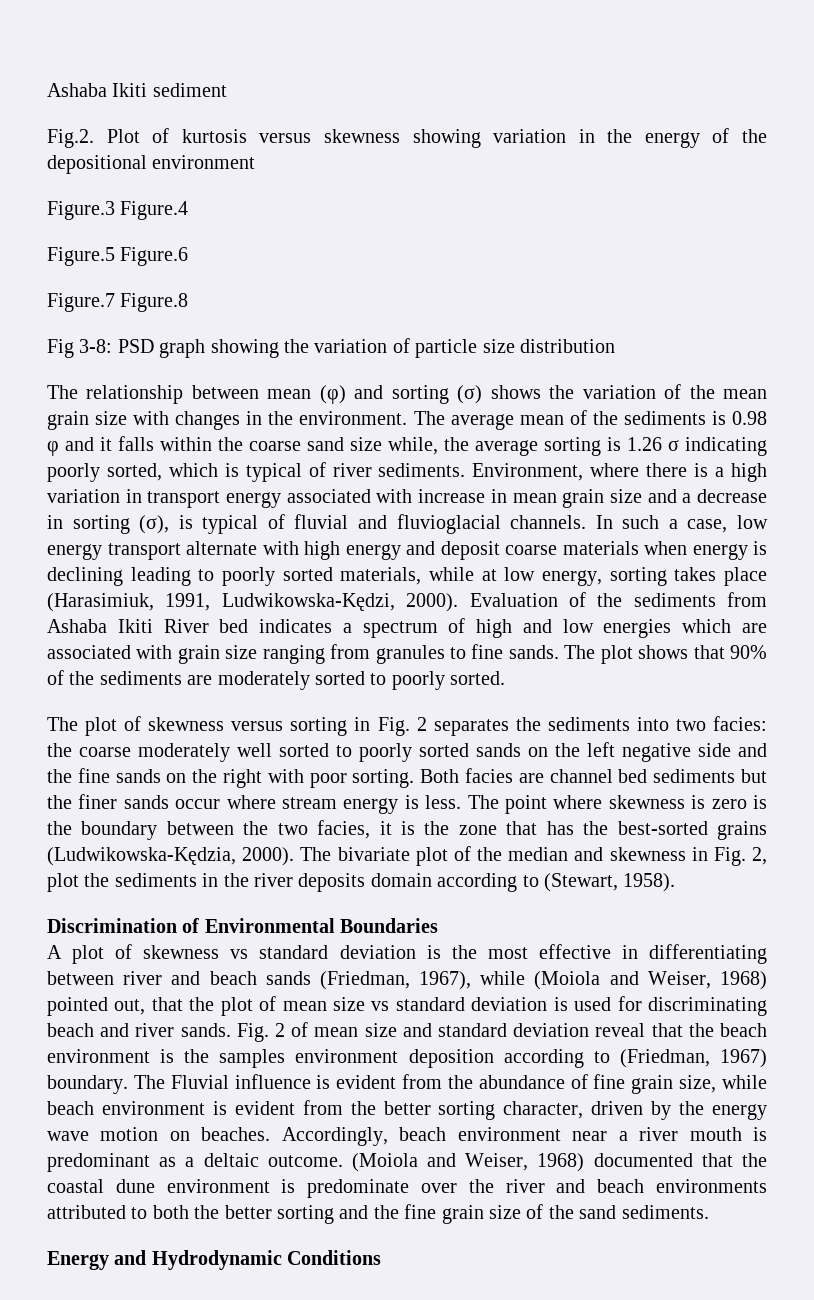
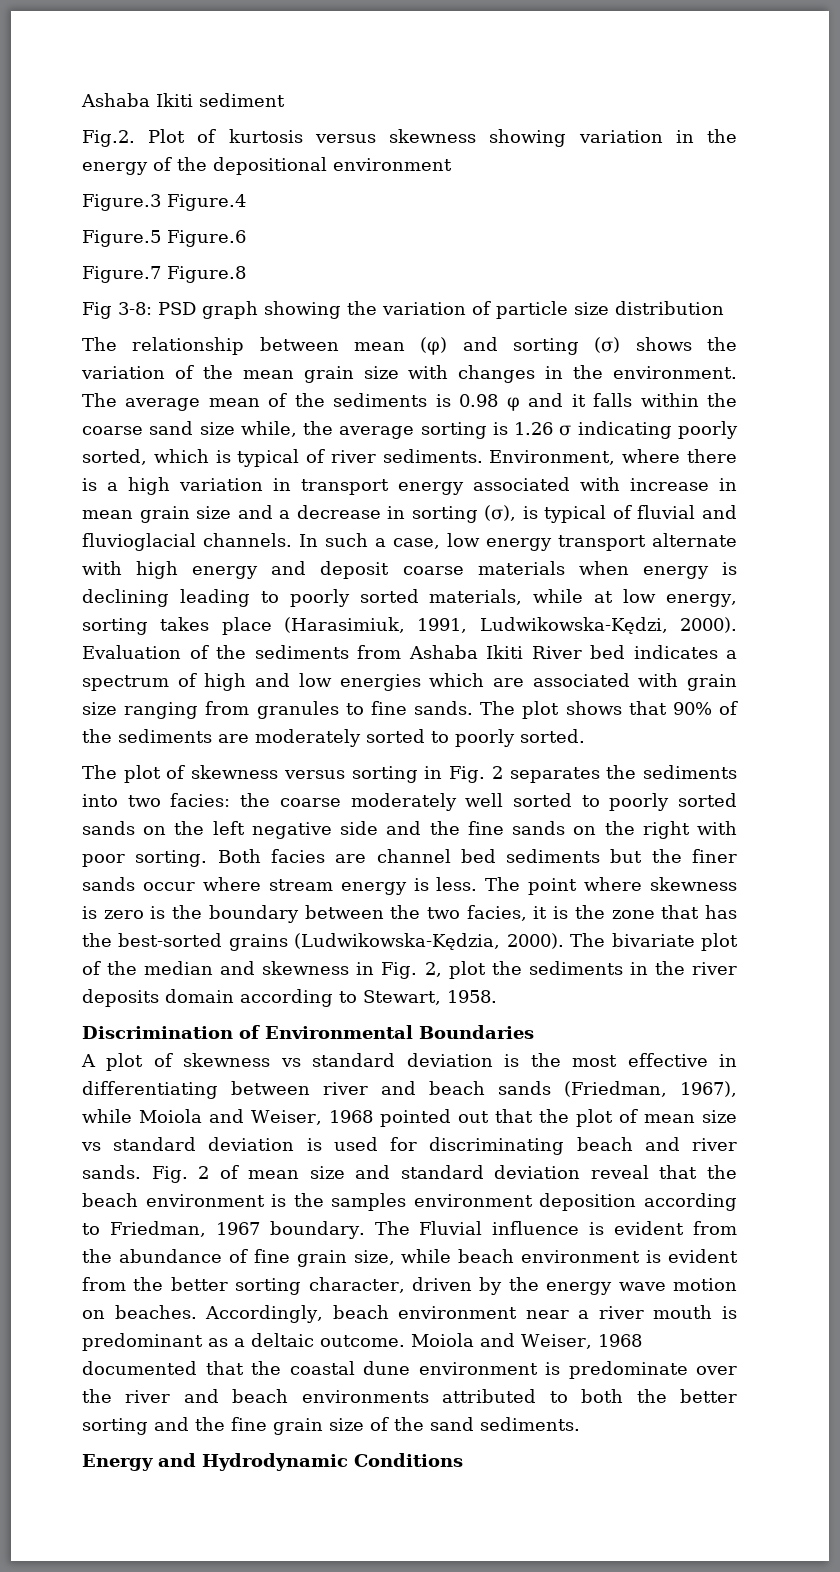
[544,873,676,892] (Stewart, 1958). -> [363,990,497,1005] Stewart, 1958.
[534,971,767,990] [47,997,146,1016] (Moiola and Weiser, 1968) pointed out, -> [139,1109,489,1127] Moiola and Weiser, 1968 pointed out
[619,1049,767,1068] (Friedman, 1967) -> [109,1221,260,1237] Friedman, 1967
[351,1153,585,1172] (Moiola and Weiser, 1968) -> [411,1333,642,1349] Moiola and Weiser, 1968

